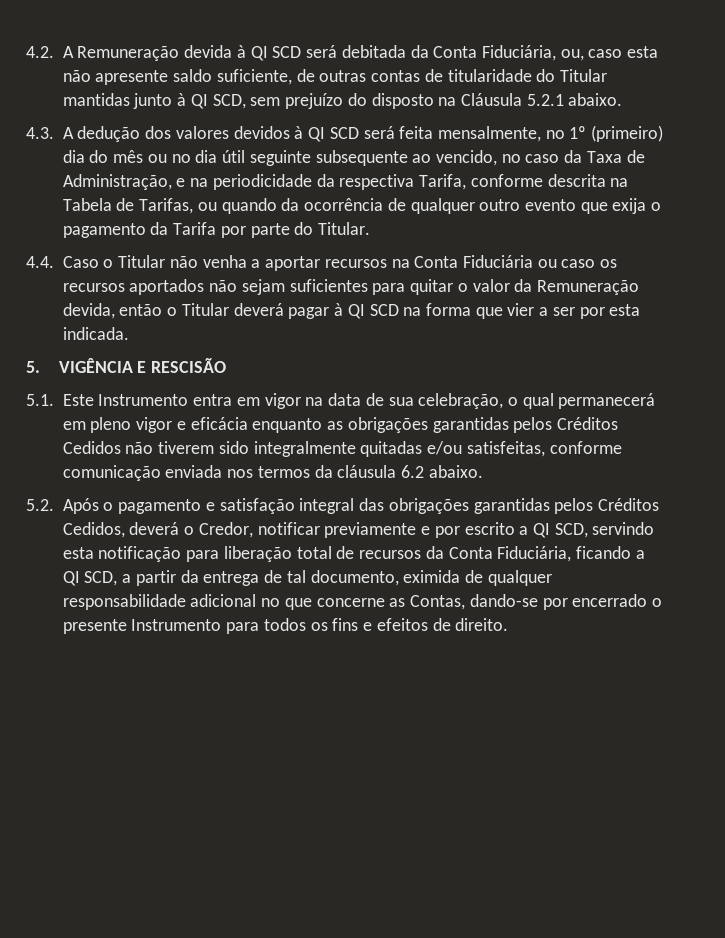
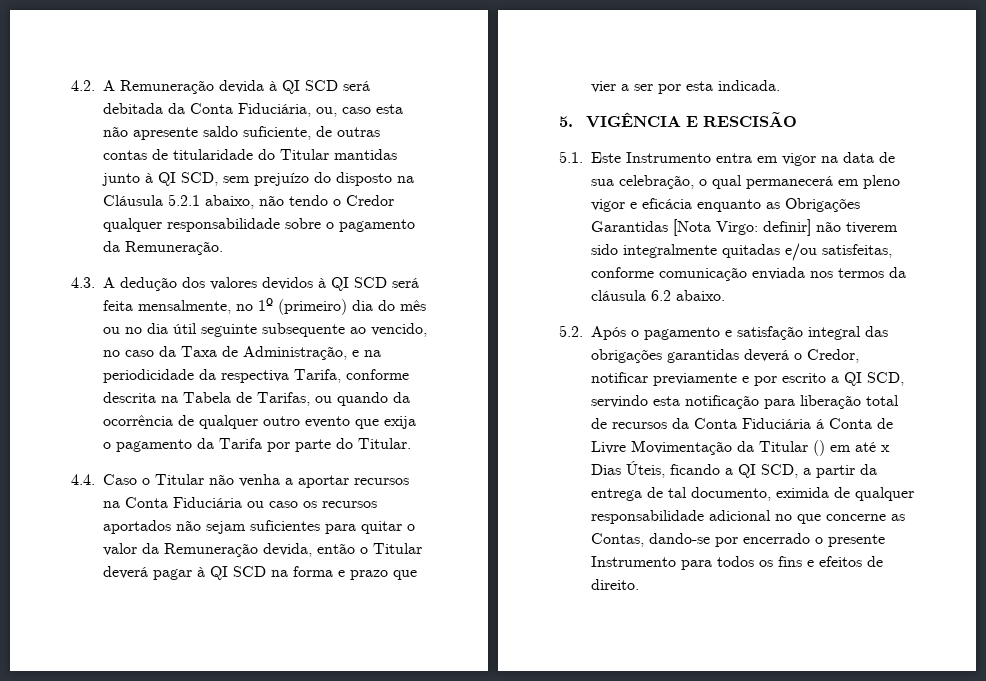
[568,93,623,106] abaixo. -> [205,195,394,209] [103,218,415,232] [103,241,223,255] abaixo, não tendo o Credor qualquer responsabilidade sobre o pagamento da Remuneração.
(472, 309) none -> [338,570,388,580] e prazo
[347,417,619,433] [62,441,121,454] obrigações garantidas pelos Créditos Cedidos -> [785,198,860,212] [591,219,811,236] Obrigações Garantidas [Nota Virgo: definir]
[554,498,660,514] [62,522,125,538] pelos Créditos Cedidos, -> (739, 356) none
[497,546,572,562] Fiduciária, -> [742,418,893,429] [591,440,890,456] [591,461,665,478] Fiduciária á Conta de Livre Movimentação da Titular () em até x Dias Úteis,

